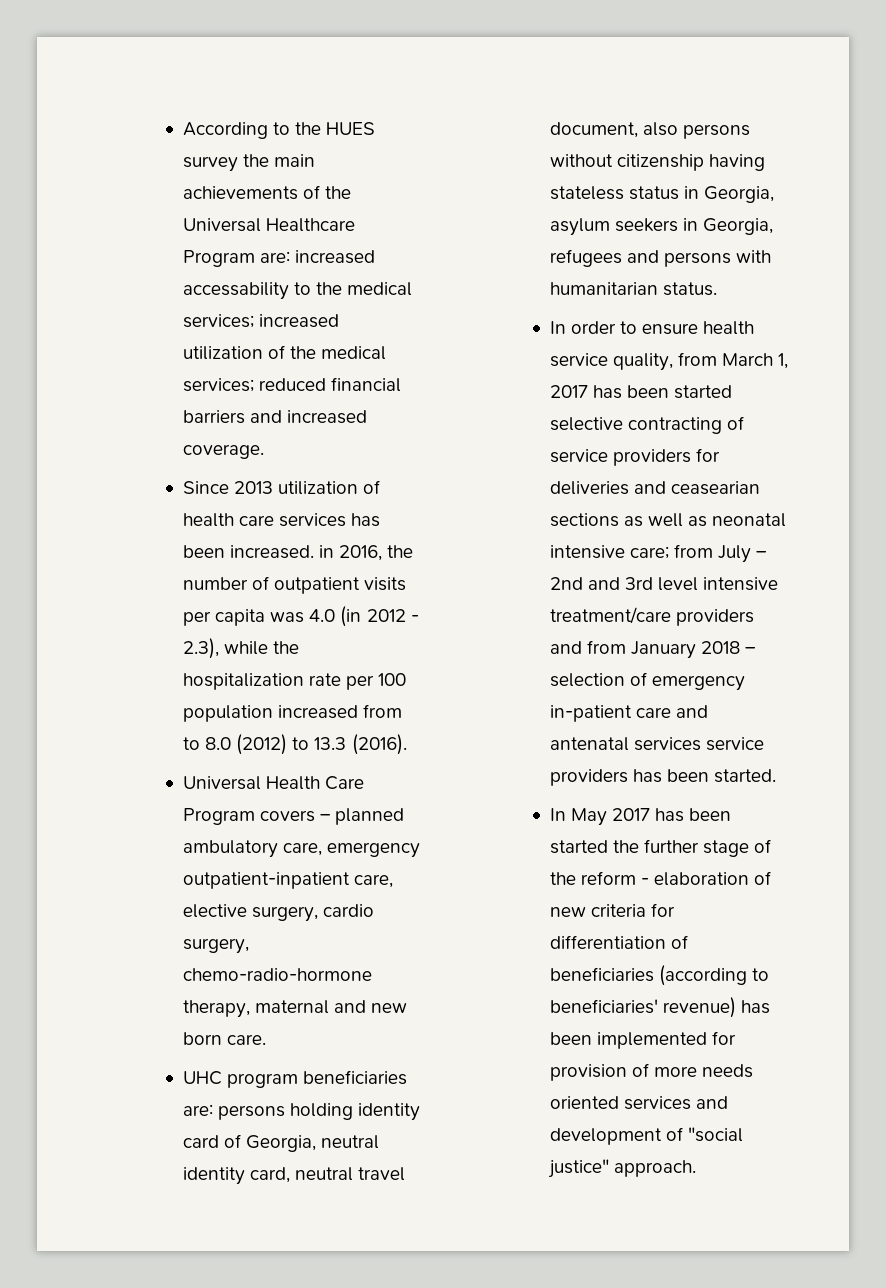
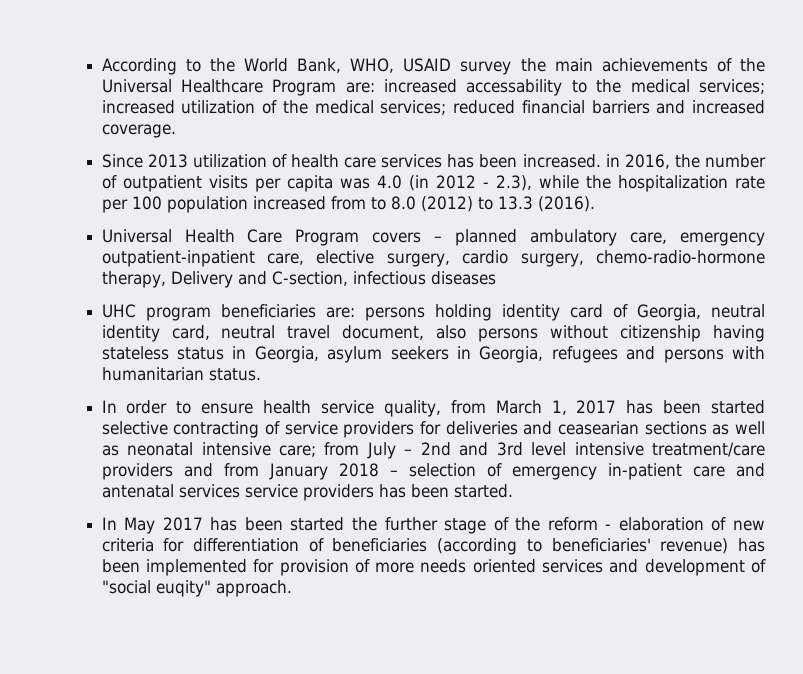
[326,122,376,135] HUES -> [243,58,452,73] World Bank, WHO, USAID
[255,1000,408,1014] [182,1032,267,1045] maternal and new born care. -> [170,271,496,288] Delivery and C-section, infectious diseases
[547,1159,609,1178] justice" -> [155,580,211,597] euqity"

